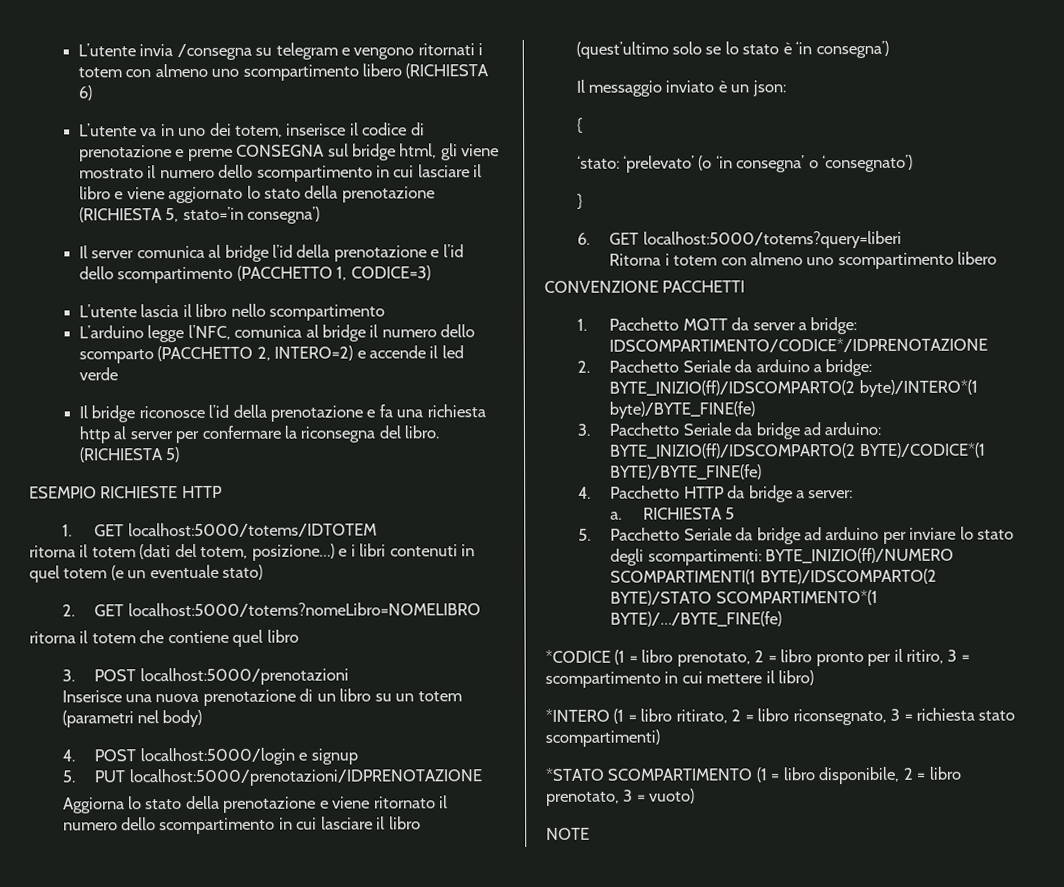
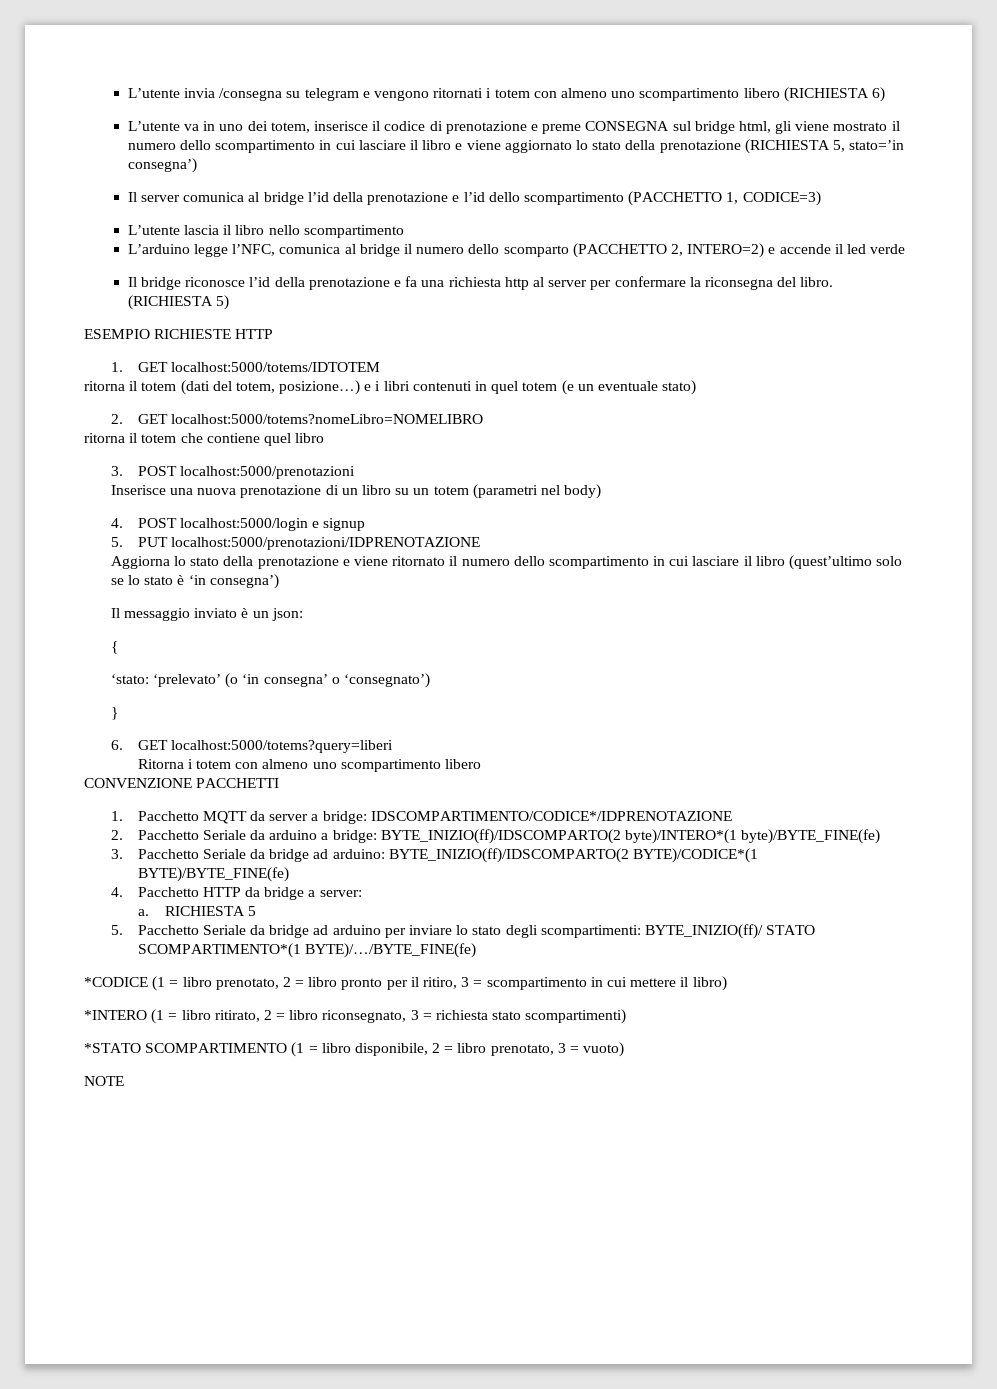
[765,547,955,564] [610,568,937,585] [610,590,713,606] BYTE_INIZIO(ff)/NUMERO SCOMPARTIMENTI(1 BYTE)/IDSCOMPARTO(2 BYTE)/STATO -> [644,924,816,939] BYTE_INIZIO(ff)/ STATO

